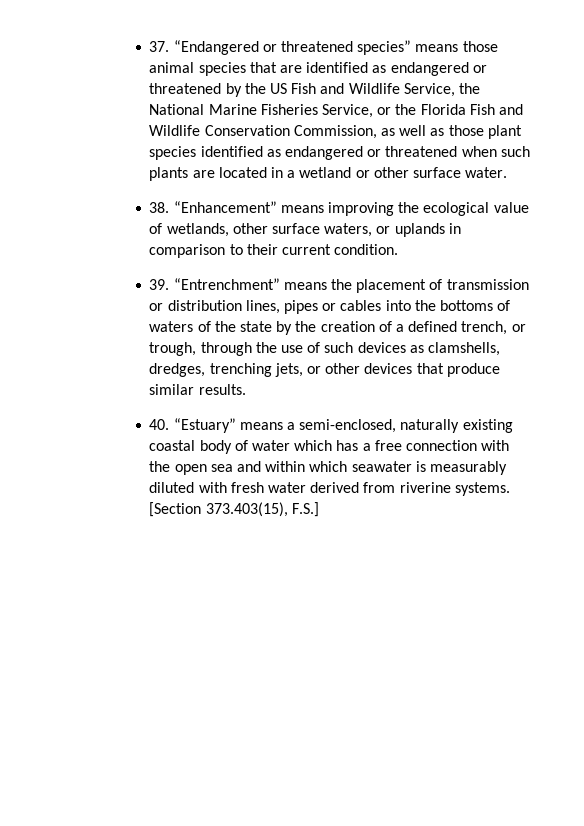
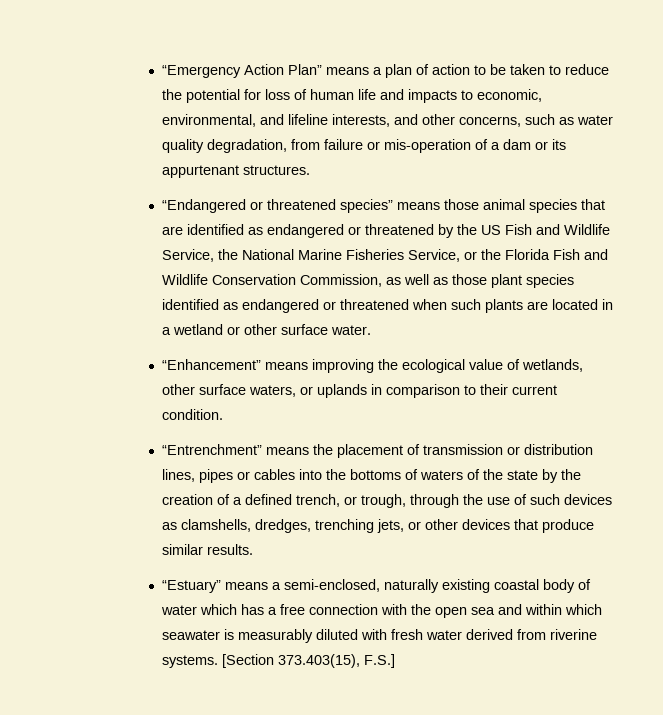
[149,41,170,52] 37. -> [162,64,610,78] [162,89,543,103] [162,114,614,127] [162,139,567,153] [162,165,311,178] “Emergency Action Plan” means a plan of action to be taken to reduce the potential for loss of human life and impacts to economic, environmental, and lifeline interests, and other concerns, such as water quality degradation, from failure or mis-operation of a dam or its appurtenant structures. //
[149,202,170,213] 38. -> (372, 330) none
[149,279,170,290] 39. -> (224, 414) none
[149,419,170,430] 40. -> (254, 549) none

